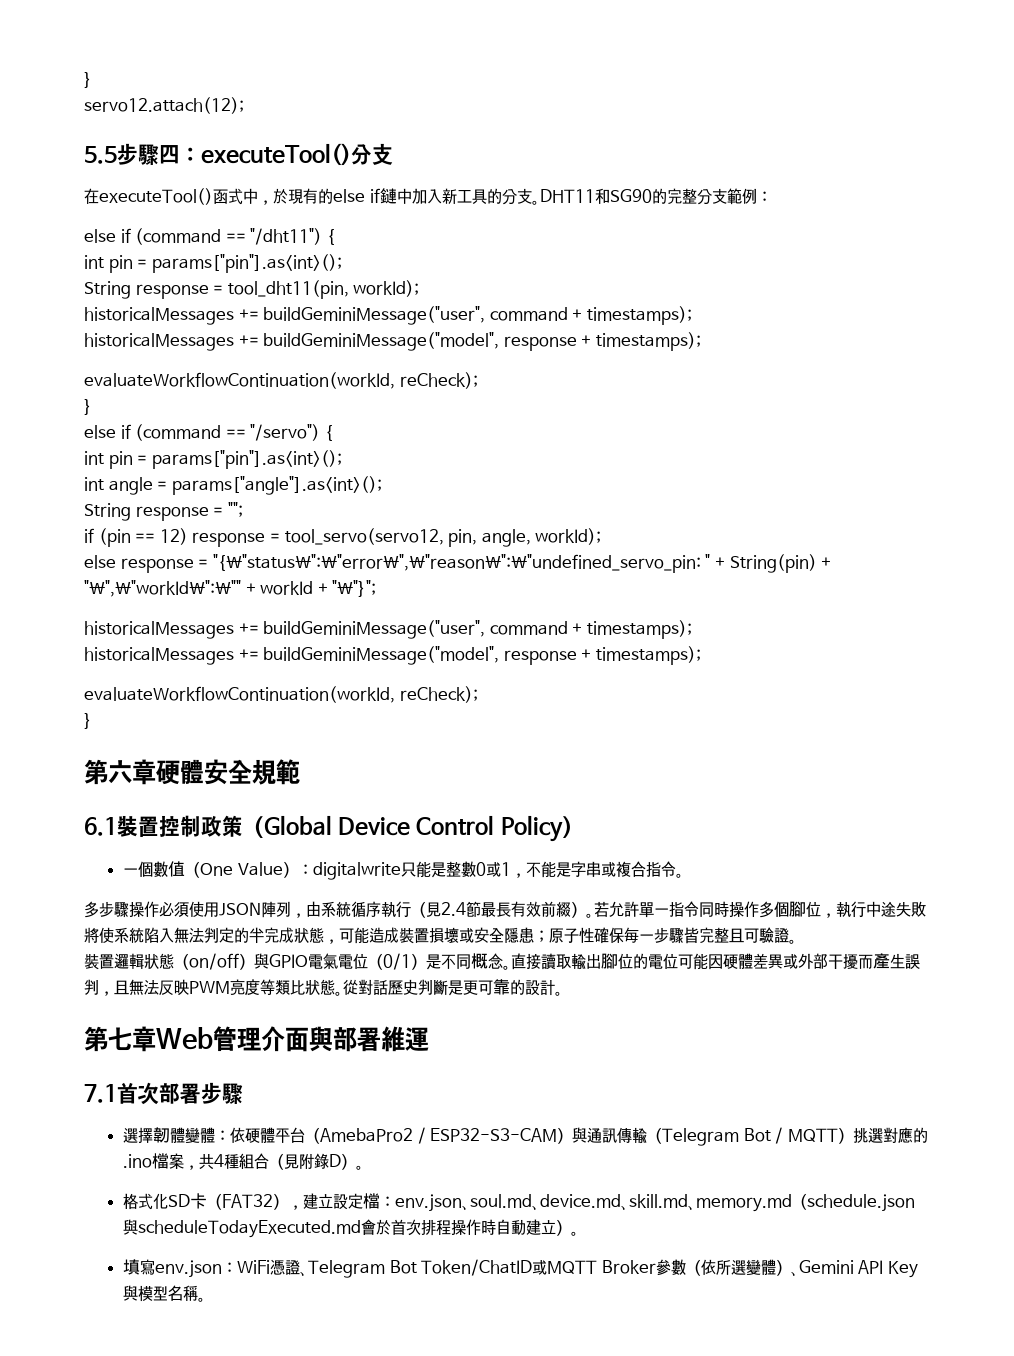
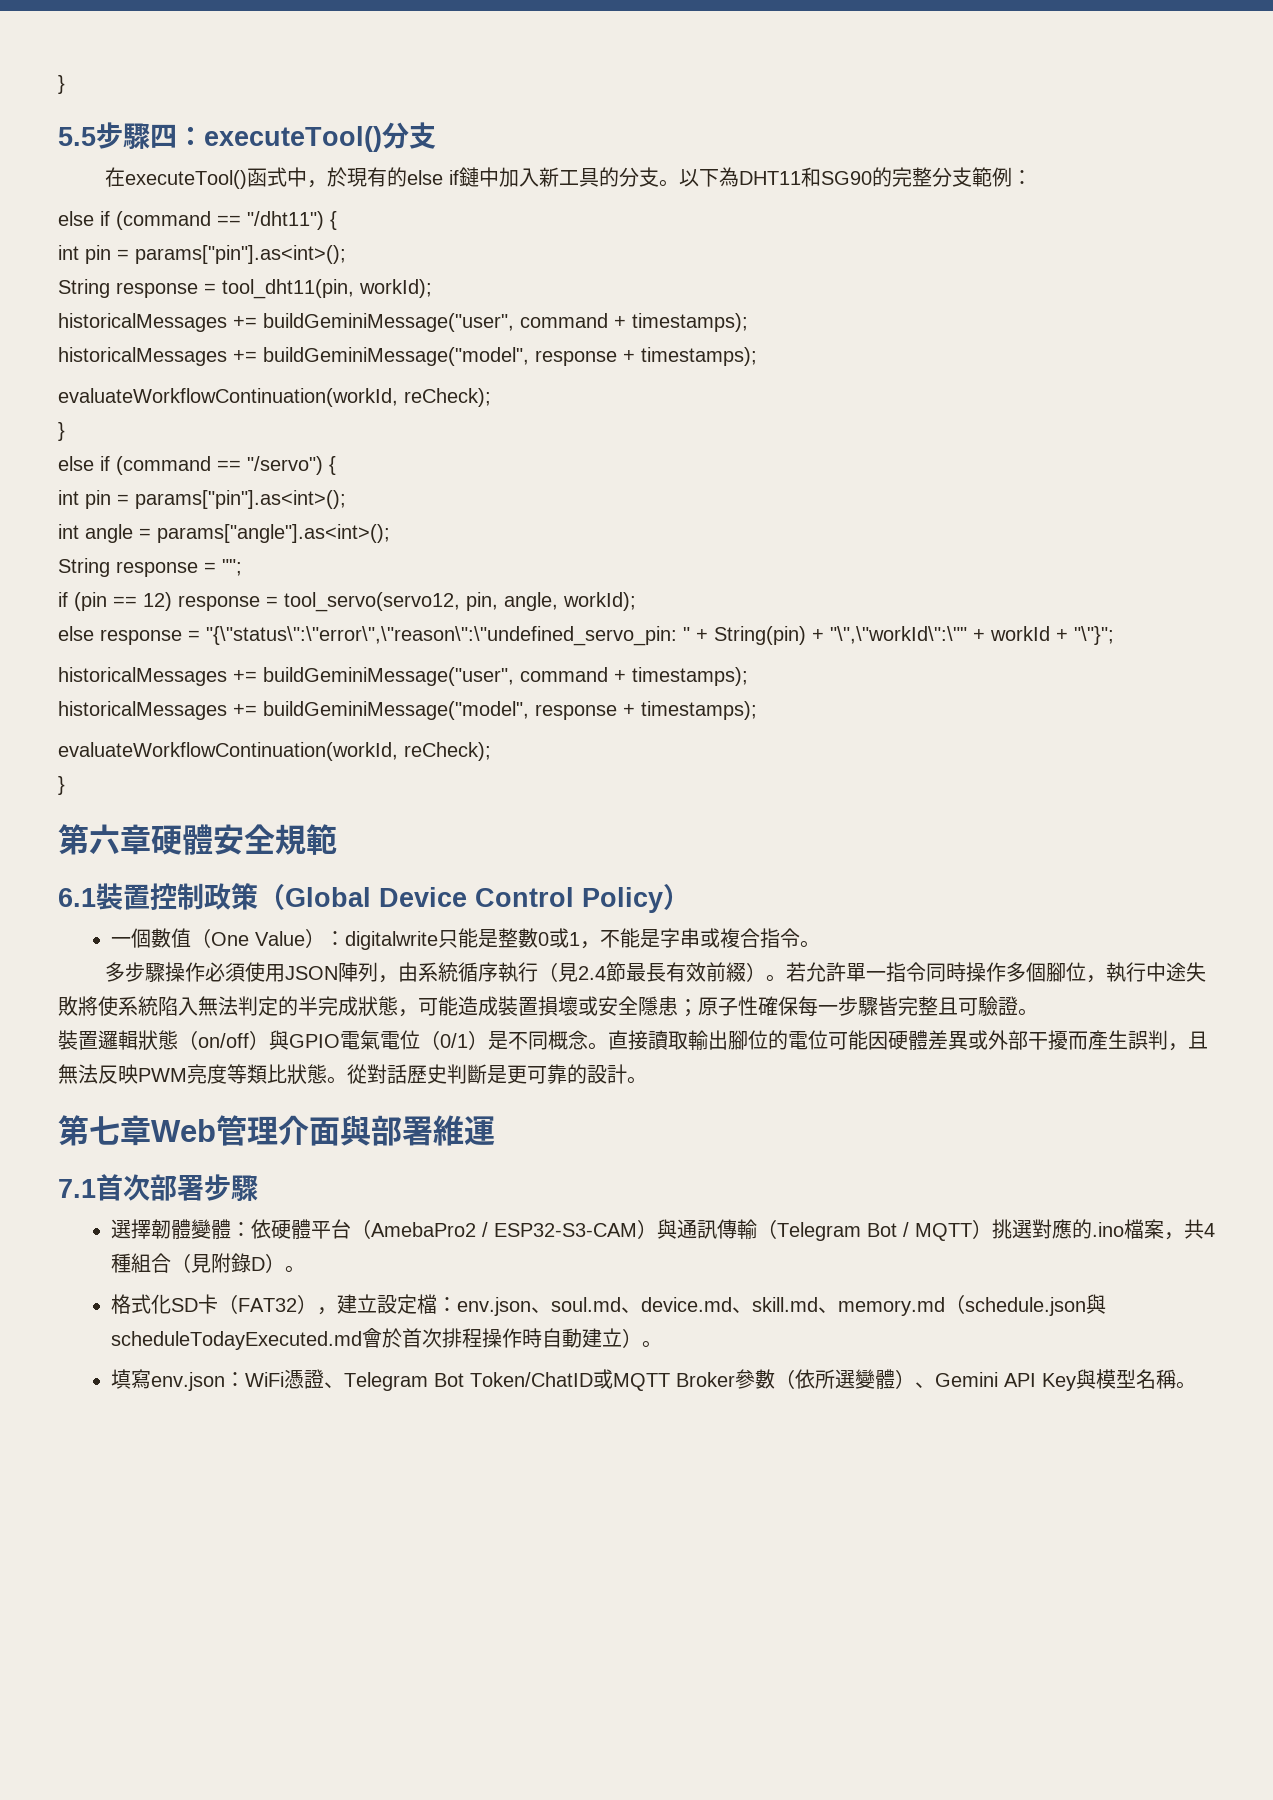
[84,72,92,88] [84,97,244,114] } // servo12.attach(12); -> [58,75,65,94] }
(540, 202) none -> [678,167,739,187] 以下為

